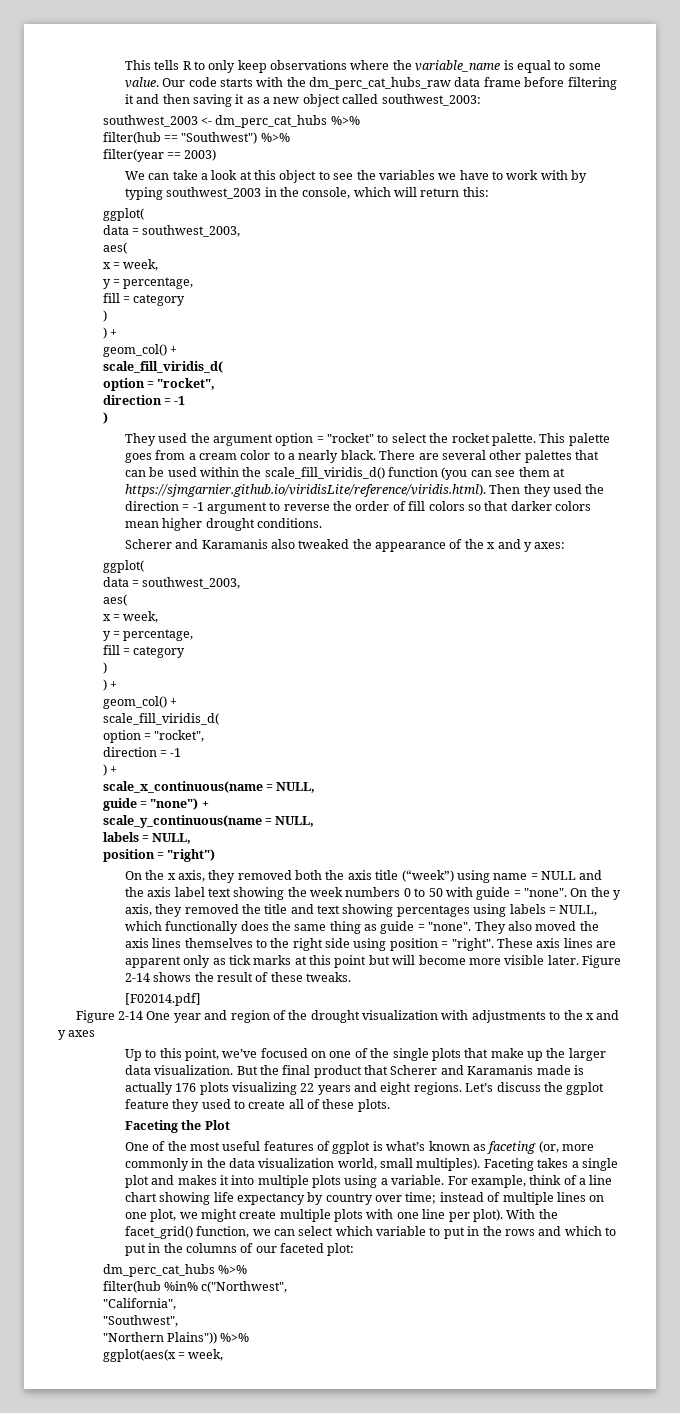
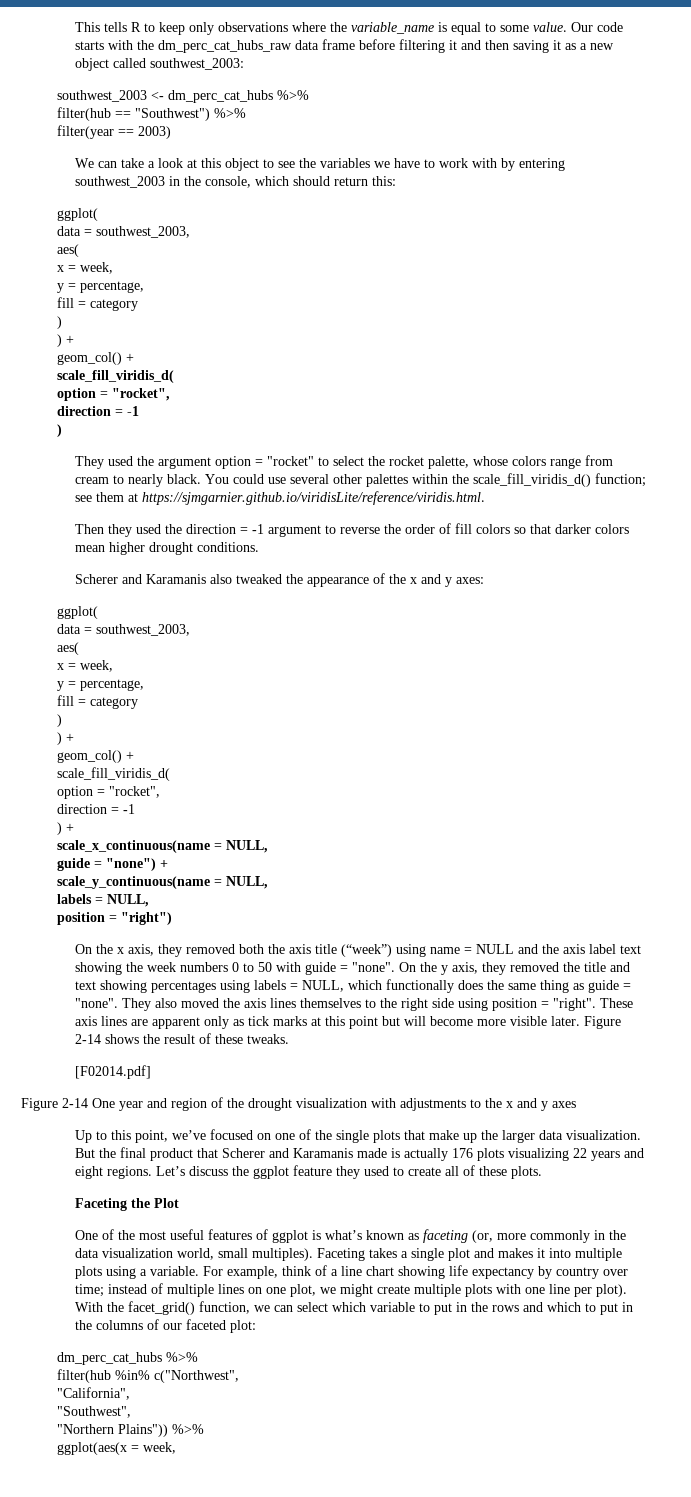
[208,60,267,73] only keep -> [159,22,215,35] keep only
[124,187,163,200] typing -> [519,158,566,171] entering
[394,187,418,197] will -> [293,176,331,186] should
[491,433,610,446] [124,450,600,463] [124,467,492,480] palette. This palette goes from a cream color to a nearly black. There are several other palettes that can be used within the scale_fill_viridis_d() function (you can -> [428,455,614,469] [75,473,647,487] palette, whose colors range from cream to nearly black. You could use several other palettes within the scale_fill_viridis_d() function;
[124,484,486,497] https://sjmgarnier.github.io/viridisLite/reference/viridis.html). -> [142,491,486,505] https://sjmgarnier.github.io/viridisLite/reference/viridis.html. //

